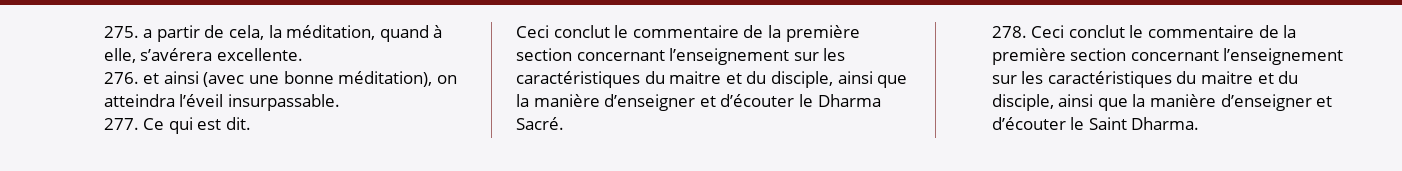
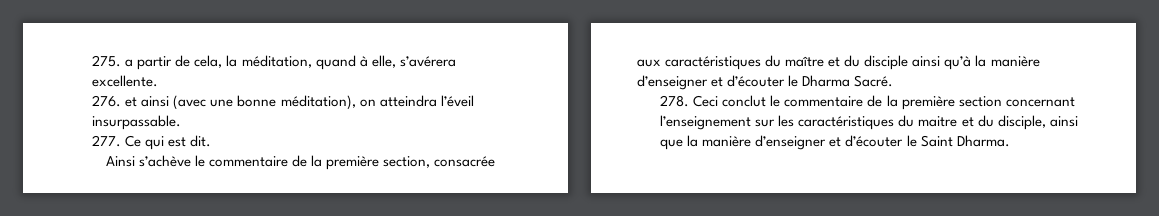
[516,25,860,42] [516,48,846,65] [516,71,908,88] Ceci conclut le commentaire de la première section concernant l’enseignement sur les caractéristiques du maitre et du disciple, ainsi que -> [105,155,496,170] [637,55,972,70] Ainsi s’achève le commentaire de la première section, consacrée aux caractéristiques du maître et du disciple ainsi qu’à

